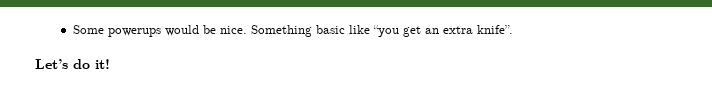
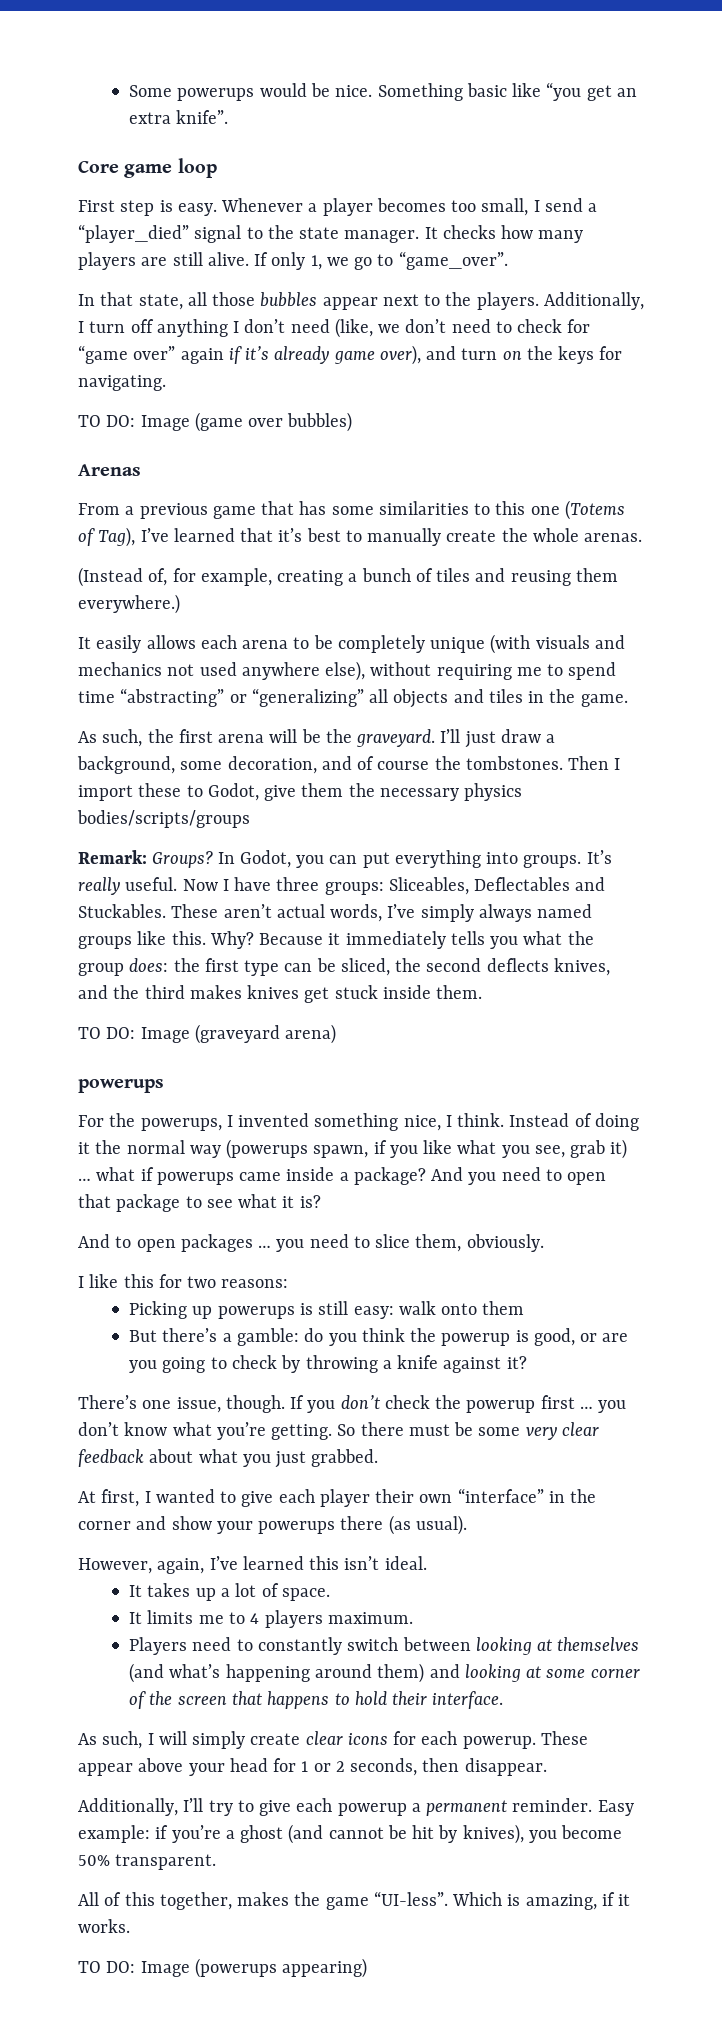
[35,59,110,69] Let’s do it! -> [78,158,217,178] [78,198,598,216] [78,224,584,243] [78,251,508,270] [78,292,644,310] [78,318,591,338] [78,345,623,365] [78,375,166,391] [78,412,353,432] [78,464,141,476] [78,500,625,520] [78,527,643,547] [78,567,618,587] [78,594,180,614] [78,634,625,654] [78,661,617,681] [78,688,628,708] [78,729,556,748] [77,756,621,774] [78,783,523,801] [77,810,250,828] [78,850,612,868] [78,877,606,895] [78,904,593,922] [78,931,594,949] [78,958,610,976] [78,985,483,1003] [78,1024,337,1044] [78,1079,164,1093] [78,1113,639,1131] [78,1139,628,1159] [78,1167,607,1185] [78,1194,321,1212] [78,1234,544,1252] [78,1274,289,1288] [129,1301,525,1319] [129,1328,629,1346] [129,1355,527,1373] [78,1395,627,1413] [78,1422,599,1440] [78,1449,379,1468] [78,1488,597,1507] [78,1515,467,1535] [78,1556,427,1574] [129,1583,330,1601] [129,1610,413,1628] [129,1637,640,1655] [129,1663,640,1683] [129,1691,504,1709] [78,1731,588,1749] [78,1758,547,1776] [78,1798,634,1816] [78,1824,623,1844] [78,1854,217,1870] [78,1891,631,1910] [78,1919,130,1933] [78,1958,368,1978] Core game loop // First step is easy. Whenever a player becomes too small, I send a “player_died” signal to the state manager. It checks how many players are still alive. If only 1, we go to “game_over”. // In that state, all those bubbles appear next to the players. Additionally, I turn off anything I don’t need (like, we don’t need to check for “game over” again if it’s already game over), and turn on the keys for navigating. // TO DO: Image (game over bubbles) // Arenas // From a previous game that has some similarities to this one (Totems of Tag), I’ve learned that it’s best to manually create the whole arenas. // (Instead of, for example, creating a bunch of tiles and reusing them everywhere.) // It easily allows each arena to be completely unique (with visuals and mechanics not used anywhere else), without requiring me to spend time “abstracting” or “generalizing” all objects and tiles in the game. // As such, the first arena will be the graveyard. I’ll just draw a background, some decoration, and of course the tombstones. Then I import these to Godot, give them the necessary physics bodies/scripts/groups // Remark: Groups? In Godot, you can put everything into groups. It’s really useful. Now I have three groups: Sliceables, Deflectables and Stuckables. These aren’t actual words, I’ve simply always named groups like this. Why? Because it immediately tells you what the group does: the first type can be sliced, the second deflects knives, and the third makes knives get stuck inside them. // TO DO: Image (graveyard arena) // powerups // For the powerups, I invented something nice, I think. Instead of doing it the normal way (powerups spawn, if you like what you see, grab it) … what if powerups came inside a package? And you need to open that package to see what it is? // And to open packages … you need to slice them, obviously. // I like this for two reasons: // Picking up powerups is still easy: walk onto them // But there’s a gamble: do you think the powerup is good, or are you going to check by throwing a knife against it? // There’s one issue, though. If you don’t check the powerup first … you don’t know what you’re getting. So there must be some very clear feedback about what you just grabbed. // At first, I wanted to give each player their own “interface” in the corner and show your powerups there (as usual). // However, again, I’ve learned this isn’t ideal. // It takes up a lot of space. // It limits me to 4 players maximum. // Players need to constantly switch between looking at themselves (and what’s happening around them) and looking at some corner of the screen that happens to hold their interface. // As such, I will simply create clear icons for each powerup. These appear above your head for 1 or 2 seconds, then disappear. // Additionally, I’ll try to give each powerup a permanent reminder. Easy example: if you’re a ghost (and cannot be hit by knives), you become 50% transparent. // All of this together, makes the game “UI-less”. Which is amazing, if it works. // TO DO: Image (powerups appearing)

